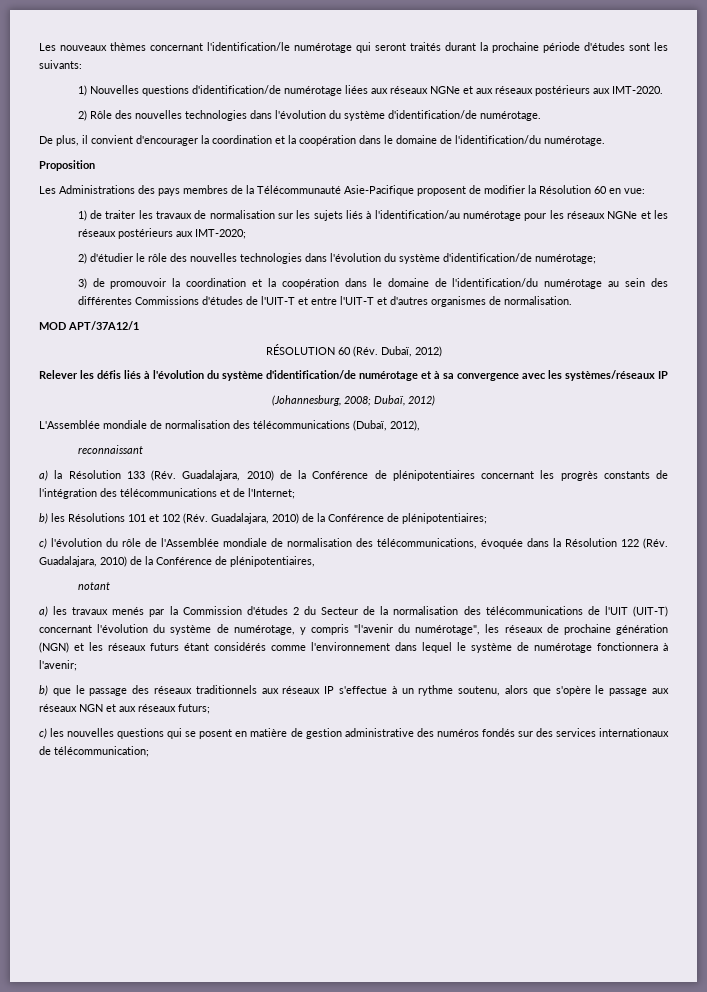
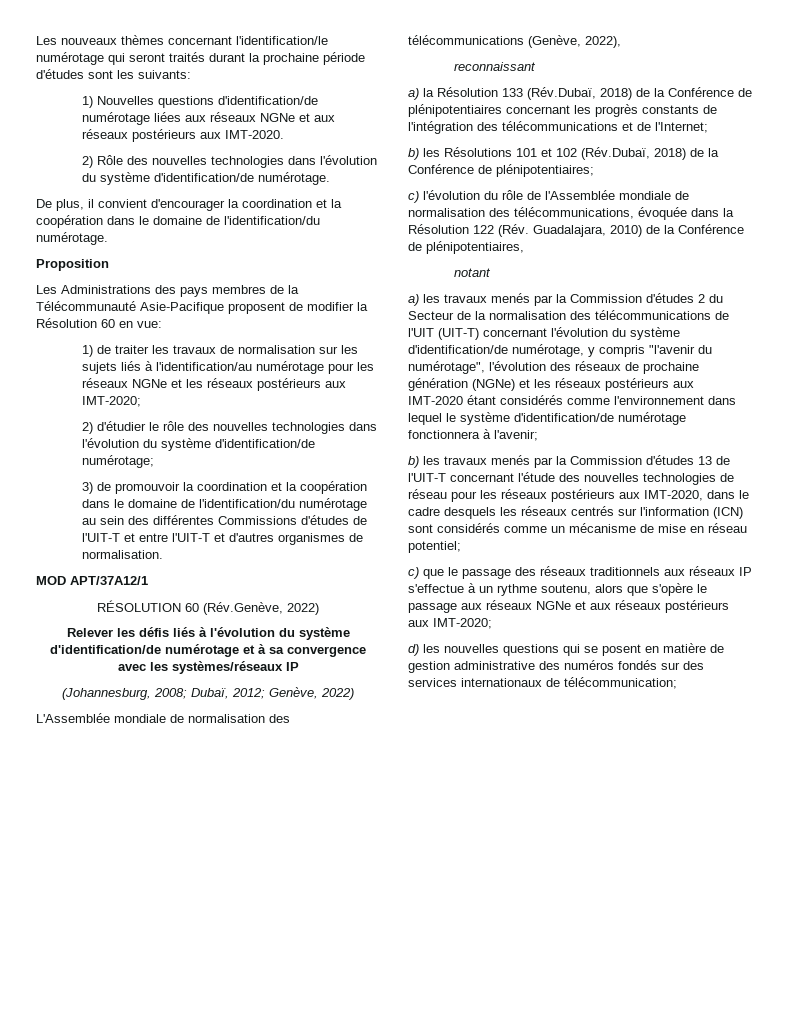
[352,346,442,357] (Rév. Dubaï, 2012) -> [203,602,319,615] (Rév.Genève, 2022)
[408,395,435,406] 2012) -> [232,687,354,700] 2012; Genève, 2022)
[353,420,420,431] (Dubaï, 2012), -> [528,35,621,48] (Genève, 2022),
[151,470,274,481] (Rév. Guadalajara, 2010) -> [527,87,632,100] (Rév.Dubaï, 2018)
[183,513,299,524] (Rév. Guadalajara, 2010) -> [581,147,686,160] (Rév.Dubaï, 2018)
[216,624,229,633] de -> [408,345,508,354] d'identification/de
[485,624,500,633] les -> [489,361,571,371] l'évolution des
[39,642,179,653] (NGN) et les réseaux futurs -> [472,378,694,391] [408,396,463,405] (NGNe) et les réseaux postérieurs aux IMT-2020
[517,642,529,651] de -> [514,413,614,422] d'identification/de
(48, 690) none -> [423,455,730,468] [408,472,734,485] [408,489,749,502] [408,506,743,519] [408,523,747,533] [408,541,461,553] [408,567,419,579] les travaux menés par la Commission d'études 13 de l'UIT-T concernant l'étude des nouvelles technologies de réseau pour les réseaux postérieurs aux IMT-2020, dans le cadre desquels les réseaux centrés sur l'information (ICN) sont considérés comme un mécanisme de mise en réseau potentiel; // c)
[79,704,210,714] [39,728,47,739] NGN et aux réseaux futurs; // c) -> [536,600,729,613] [408,618,492,629] [408,644,419,656] NGNe et aux réseaux postérieurs aux IMT-2020; // d)

